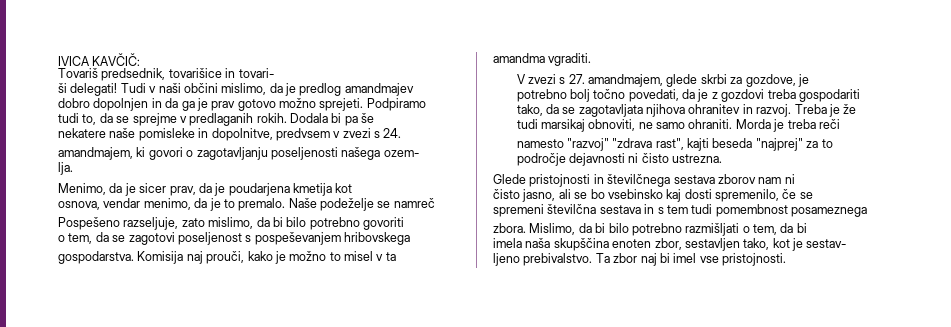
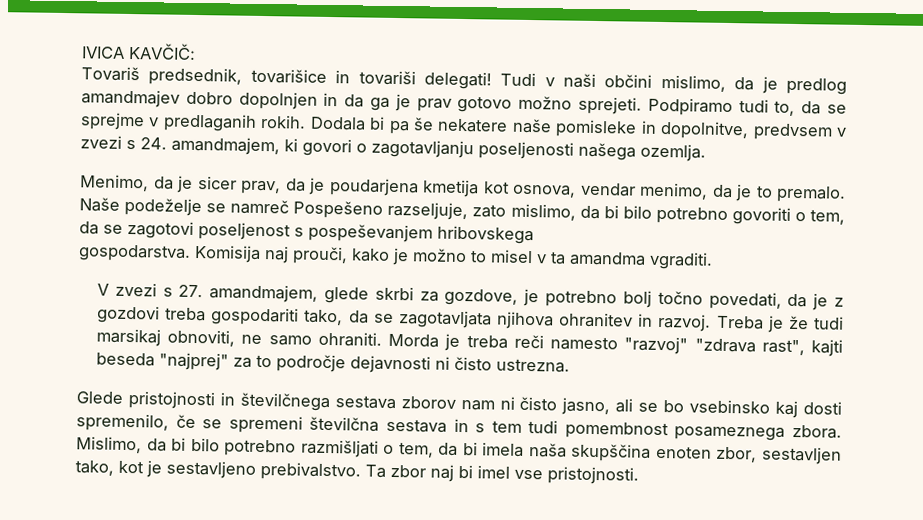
[238,68,274,78] [58,83,67,93] tovari- // ši -> [358,70,416,86] tovariši
(414, 89) // -> (180, 98) none
(426, 104) // -> (733, 107) none
(375, 118) // -> (434, 124) none
(402, 133) // -> (167, 143) none
[383,150,419,157] [58,162,73,175] ozem- // lja. -> [640,143,706,162] ozemlja.
(353, 188) // -> (510, 187) none
(435, 203) // -> (290, 207) none
(404, 223) // -> (791, 216) none
(396, 256) // -> (566, 258) none
(809, 80) // -> (540, 297) none
(860, 95) // -> (300, 316) none
(857, 109) // -> (809, 322) none
(840, 124) // -> (544, 341) none
(833, 143) // -> (272, 361) none
(795, 179) // -> (515, 403) none
(813, 195) // -> (223, 424) none
(867, 212) // -> (786, 433) none
(807, 228) // -> (478, 449) none
[806,239,847,248] [493,253,520,266] sestav- // ljeno -> [166,460,256,479] sestavljeno

